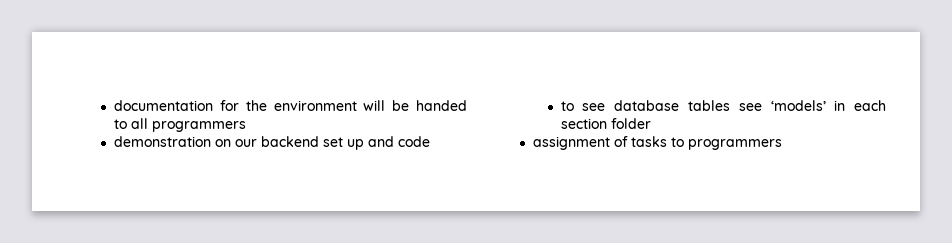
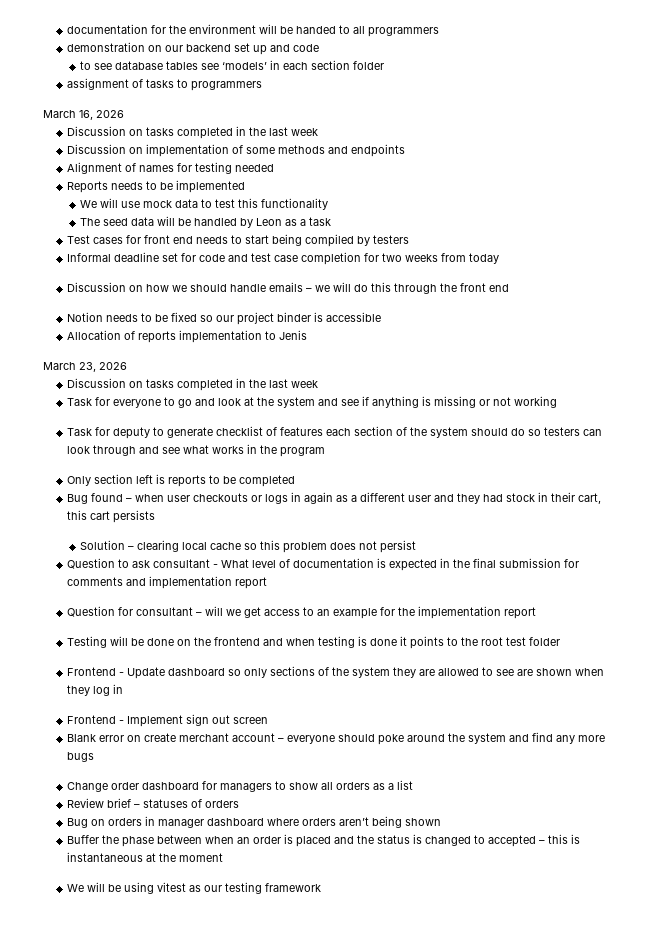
(783, 144) none -> [43,110,124,120] [67,126,319,139] [67,144,406,157] [67,162,275,174] [67,180,246,193] [79,198,328,210] [79,216,331,228] [67,234,410,247] [67,252,500,265] [67,282,510,294] [67,312,382,325] [67,330,308,343] [43,362,127,372] [67,378,319,391] [67,396,558,408] [67,426,603,439] [67,444,326,457] [67,474,296,487] [67,492,602,504] [67,510,156,523] [79,540,416,553] [67,558,580,571] [67,576,268,589] [67,606,537,619] [67,636,561,649] [67,666,605,679] [67,684,124,696] [67,714,269,727] [67,732,606,745] [67,752,95,762] [67,780,414,792] [67,798,240,808] [67,816,442,828] [67,834,581,847] [67,852,224,862] [67,882,322,894] // March 16, 2026 // Discussion on tasks completed in the last week // Discussion on implementation of some methods and endpoints // Alignment of names for testing needed // Reports needs to be implemented // We will use mock data to test this functionality // The seed data will be handled by Leon as a task // Test cases for front end needs to start being compiled by testers // Informal deadline set for code and test case completion for two weeks from today // Discussion on how we should handle emails – we will do this through the front end // Notion needs to be fixed so our project binder is accessible // Allocation of reports implementation to Jenis // March 23, 2026 // Discussion on tasks completed in the last week // Task for everyone to go and look at the system and see if anything is missing or not working // Task for deputy to generate checklist of features each section of the system should do so testers can look through and see what works in the program // Only section left is reports to be completed // Bug found – when user checkouts or logs in again as a different user and they had stock in their cart, this cart persists // Solution – clearing local cache so this problem does not persist // Question to ask consultant - What level of documentation is expected in the final submission for comments and implementation report // Question for consultant – will we get access to an example for the implementation report // Testing will be done on the frontend and when testing is done it points to the root test folder // Frontend - Update dashboard so only sections of the system they are allowed to see are shown when they log in // Frontend - Implement sign out screen // Blank error on create merchant account – everyone should poke around the system and find any more bugs // Change order dashboard for managers to show all orders as a list // Review brief – statuses of orders // Bug on orders in manager dashboard where orders aren’t being shown // Buffer the phase between when an order is placed and the status is changed to accepted – this is instantaneous at the moment // We will be using vitest as our testing framework

